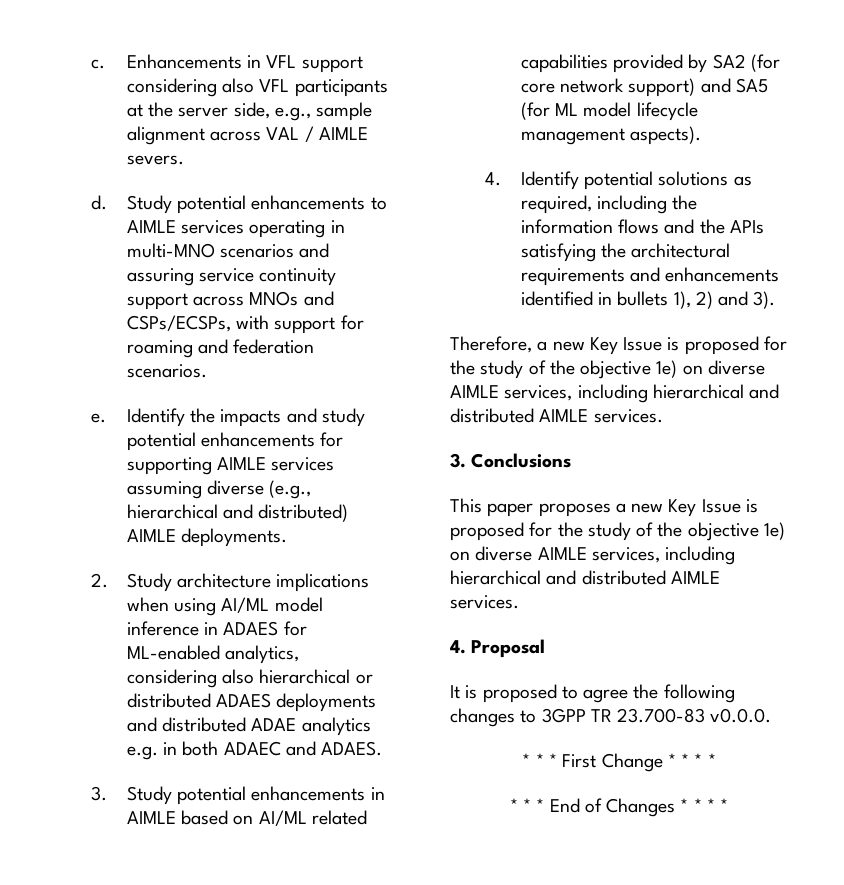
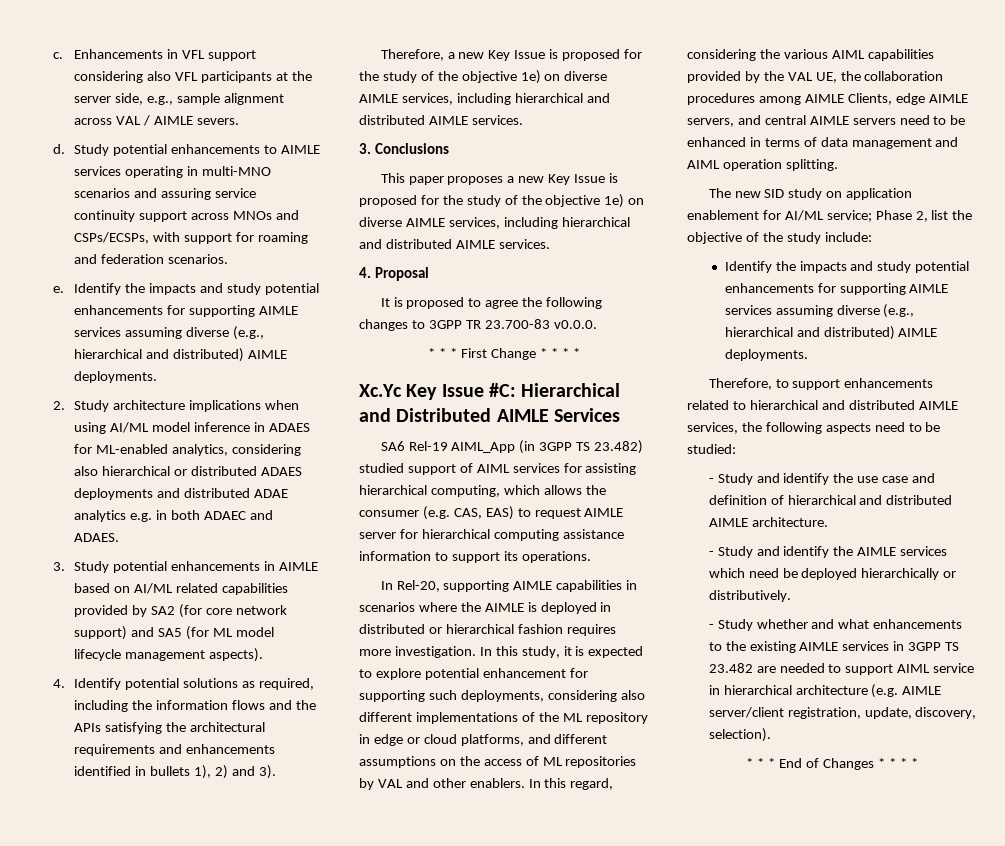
(716, 760) none -> [359,383,621,400] [359,408,620,422] [380,440,644,454] [359,463,637,475] [359,485,606,497] [359,506,624,520] [359,529,624,541] [359,551,591,563] [380,580,638,592] [359,602,612,614] [359,624,616,636] [359,646,644,658] [359,668,588,680] [359,690,645,702] [359,712,648,724] [359,734,608,746] [359,756,637,768] [359,778,614,790] [687,49,934,61] [687,71,944,83] [687,93,968,105] [687,115,966,127] [687,137,959,149] [687,159,838,171] [708,188,913,200] [687,210,973,222] [687,232,872,244] [724,261,970,273] [724,283,949,295] [724,304,915,318] [724,326,938,340] [724,349,808,361] [708,378,934,390] [687,400,958,410] [687,422,941,434] [687,444,736,454] [708,473,936,485] [708,495,953,505] [708,517,828,527] [708,546,948,558] [708,568,957,580] [708,590,791,602] [708,619,963,631] [708,641,960,653] [708,663,975,675] [708,684,942,698] [708,707,977,719] [708,728,771,742] // Xc.Yc Key Issue #C: Hierarchical and Distributed AIMLE Services // SA6 Rel-19 AIML_App (in 3GPP TS 23.482) studied support of AIML services for assisting hierarchical computing, which allows the consumer (e.g. CAS, EAS) to request AIMLE server for hierarchical computing assistance information to support its operations. // In Rel-20, supporting AIMLE capabilities in scenarios where the AIMLE is deployed in distributed or hierarchical fashion requires more investigation. In this study, it is expected to explore potential enhancement for supporting such deployments, considering also different implementations of the ML repository in edge or cloud platforms, and different assumptions on the access of ML repositories by VAL and other enablers. In this regard, considering the various AIML capabilities provided by the VAL UE, the collaboration procedures among AIMLE Clients, edge AIMLE servers, and central AIMLE servers need to be enhanced in terms of data management and AIML operation splitting. // The new SID study on application enablement for AI/ML service; Phase 2, list the objective of the study include: // Identify the impacts and study potential enhancements for supporting AIMLE services assuming diverse (e.g., hierarchical and distributed) AIMLE deployments. // Therefore, to support enhancements related to hierarchical and distributed AIMLE services, the following aspects need to be studied: // - Study and identify the use case and definition of hierarchical and distributed AIMLE architecture. // - Study and identify the AIMLE services which need be deployed hierarchically or distributively. // - Study whether and what enhancements to the existing AIMLE services in 3GPP TS 23.482 are needed to support AIML service in hierarchical architecture (e.g. AIMLE server/client registration, update, discovery, selection).

